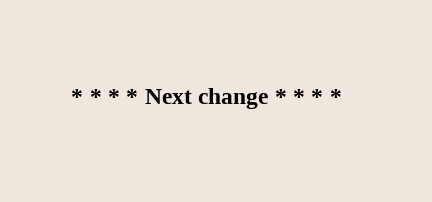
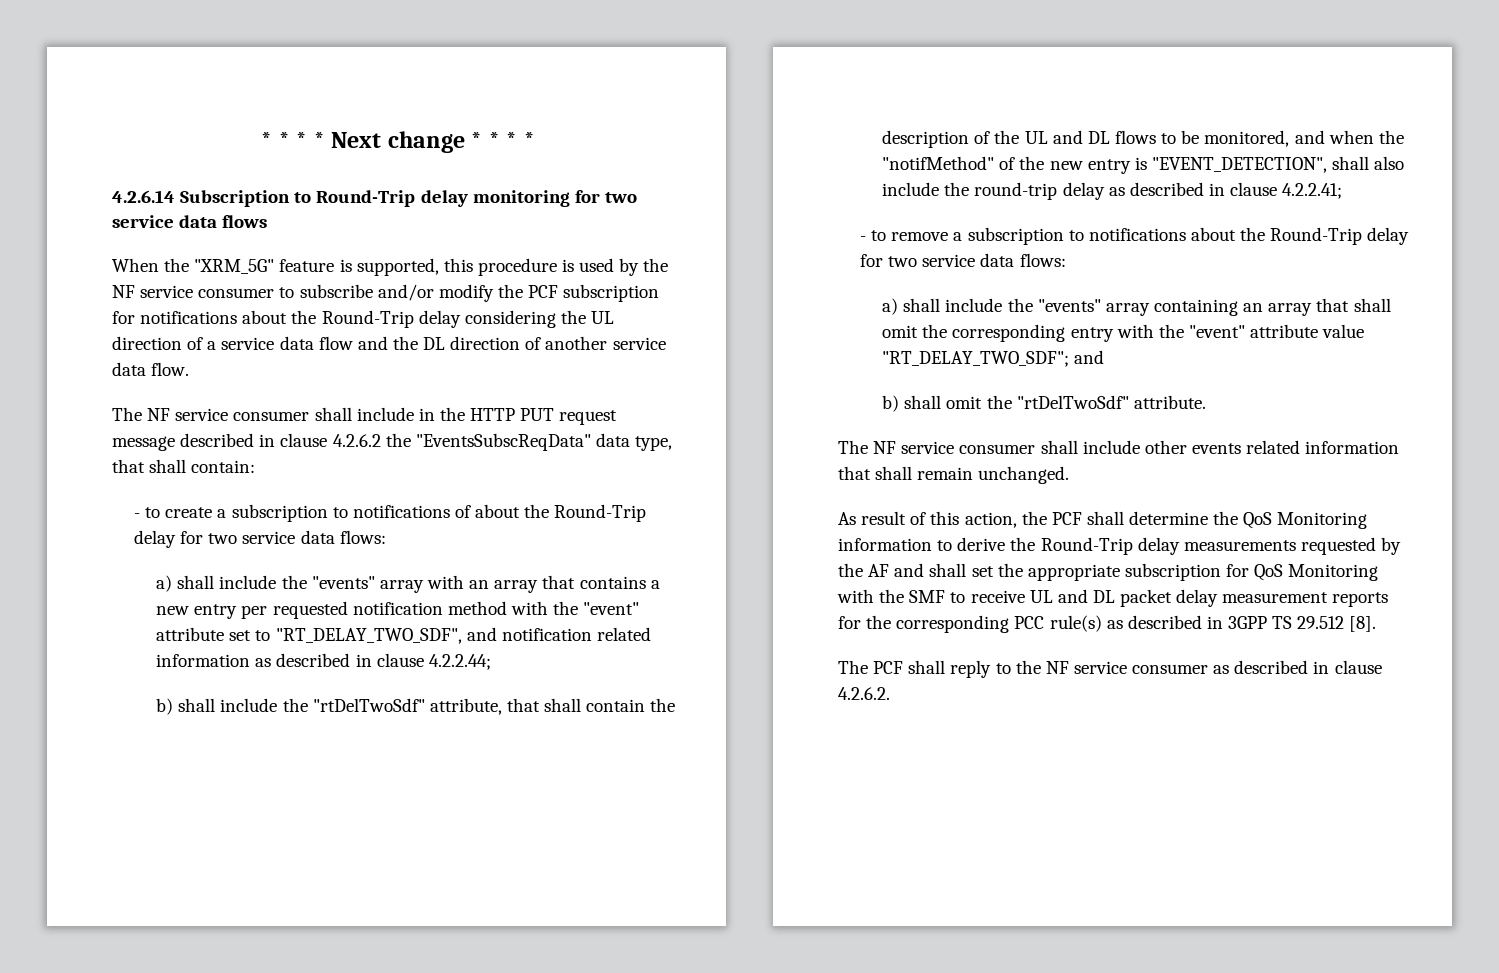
(342, 96) none -> [112,190,637,207] [112,215,268,228] [112,258,669,276] [112,284,660,302] [112,310,615,328] [112,336,666,350] [112,362,190,376] [112,407,618,425] [112,433,673,451] [112,459,256,473] [134,504,647,522] [134,530,386,548] [156,575,660,593] [156,601,640,619] [156,627,651,644] [156,653,491,670] [156,698,676,715] [882,130,1404,148] [882,156,1405,174] [882,182,1343,200] [860,227,1410,245] [860,253,1066,267] [882,298,1391,316] [882,324,1365,342] [882,350,1105,367] [882,395,1206,412] [838,440,1400,454] [838,466,1070,484] [838,511,1368,529] [838,537,1402,555] [838,563,1379,581] [837,589,1389,607] [838,615,1377,633] [838,660,1382,678] [838,687,890,700] // 4.2.6.14 Subscription to Round-Trip delay monitoring for two service data flows // When the "XRM_5G" feature is supported, this procedure is used by the NF service consumer to subscribe and/or modify the PCF subscription for notifications about the Round-Trip delay considering the UL direction of a service data flow and the DL direction of another service data flow. // The NF service consumer shall include in the HTTP PUT request message described in clause 4.2.6.2 the "EventsSubscReqData" data type, that shall contain: // - to create a subscription to notifications of about the Round-Trip delay for two service data flows: // a) shall include the "events" array with an array that contains a new entry per requested notification method with the "event" attribute set to "RT_DELAY_TWO_SDF", and notification related information as described in clause 4.2.2.44; // b) shall include the "rtDelTwoSdf" attribute, that shall contain the description of the UL and DL flows to be monitored, and when the "notifMethod" of the new entry is "EVENT_DETECTION", shall also include the round-trip delay as described in clause 4.2.2.41; // - to remove a subscription to notifications about the Round-Trip delay for two service data flows: // a) shall include the "events" array containing an array that shall omit the corresponding entry with the "event" attribute value "RT_DELAY_TWO_SDF"; and // b) shall omit the "rtDelTwoSdf" attribute. // The NF service consumer shall include other events related information that shall remain unchanged. // As result of this action, the PCF shall determine the QoS Monitoring information to derive the Round-Trip delay measurements requested by the AF and shall set the appropriate subscription for QoS Monitoring with the SMF to receive UL and DL packet delay measurement reports for the corresponding PCC rule(s) as described in 3GPP TS 29.512 [8]. // The PCF shall reply to the NF service consumer as described in clause 4.2.6.2.

